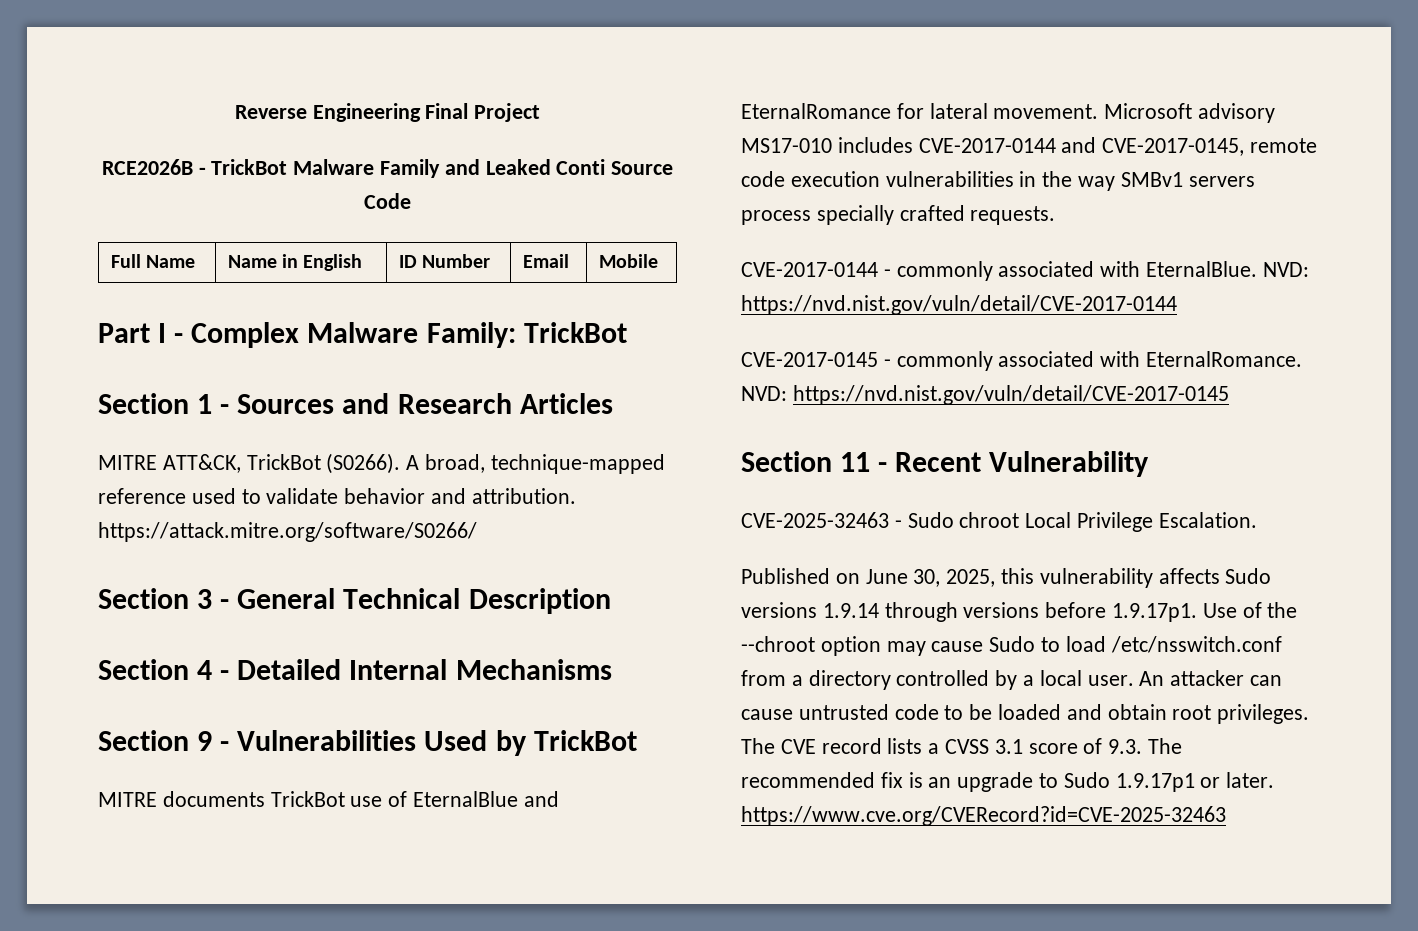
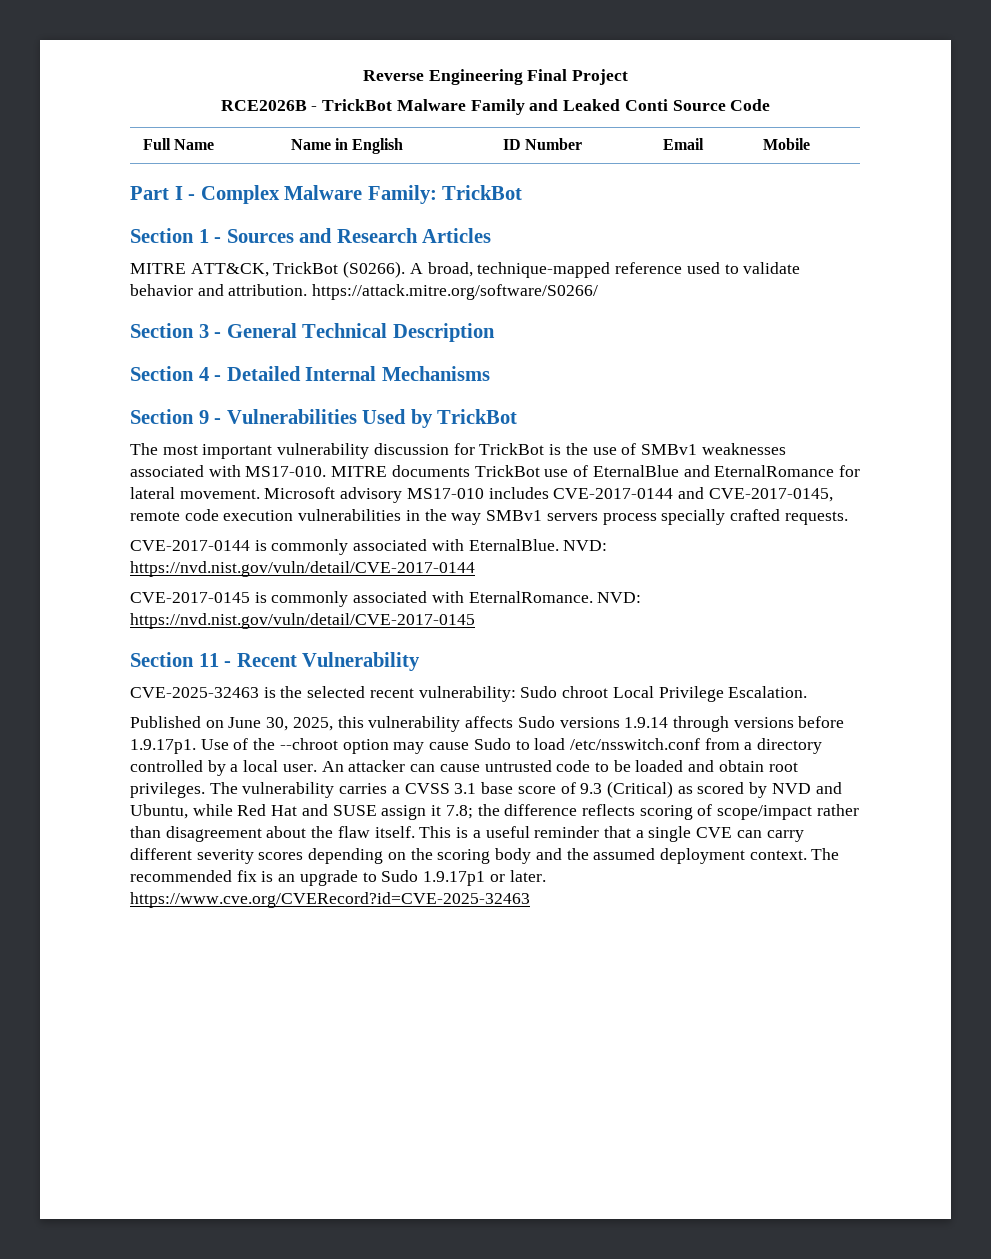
(637, 740) none -> [130,443,786,459] [130,465,327,477] The most important vulnerability discussion for TrickBot is the use of SMBv1 weaknesses associated with MS17-010.
[883,269,891,277] - -> [254,540,267,551] is
[883,359,891,367] - -> [254,592,267,603] is
[894,520,902,528] - -> [263,686,516,702] is the selected recent vulnerability:
[780,738,923,754] CVE record lists -> [242,782,388,798] vulnerability carries
(1023, 746) none -> [481,782,514,794] base
[1108,739,1143,754] 9.3. -> [580,781,842,798] [130,804,859,820] [130,826,804,842] [130,848,807,864] 9.3 (Critical) as scored by NVD and Ubuntu, while Red Hat and SUSE assign it 7.8; the difference reflects scoring of scope/impact rather than disagreement about the flaw itself. This is a useful reminder that a single CVE can carry different severity scores depending on the scoring body and the assumed deployment context.

